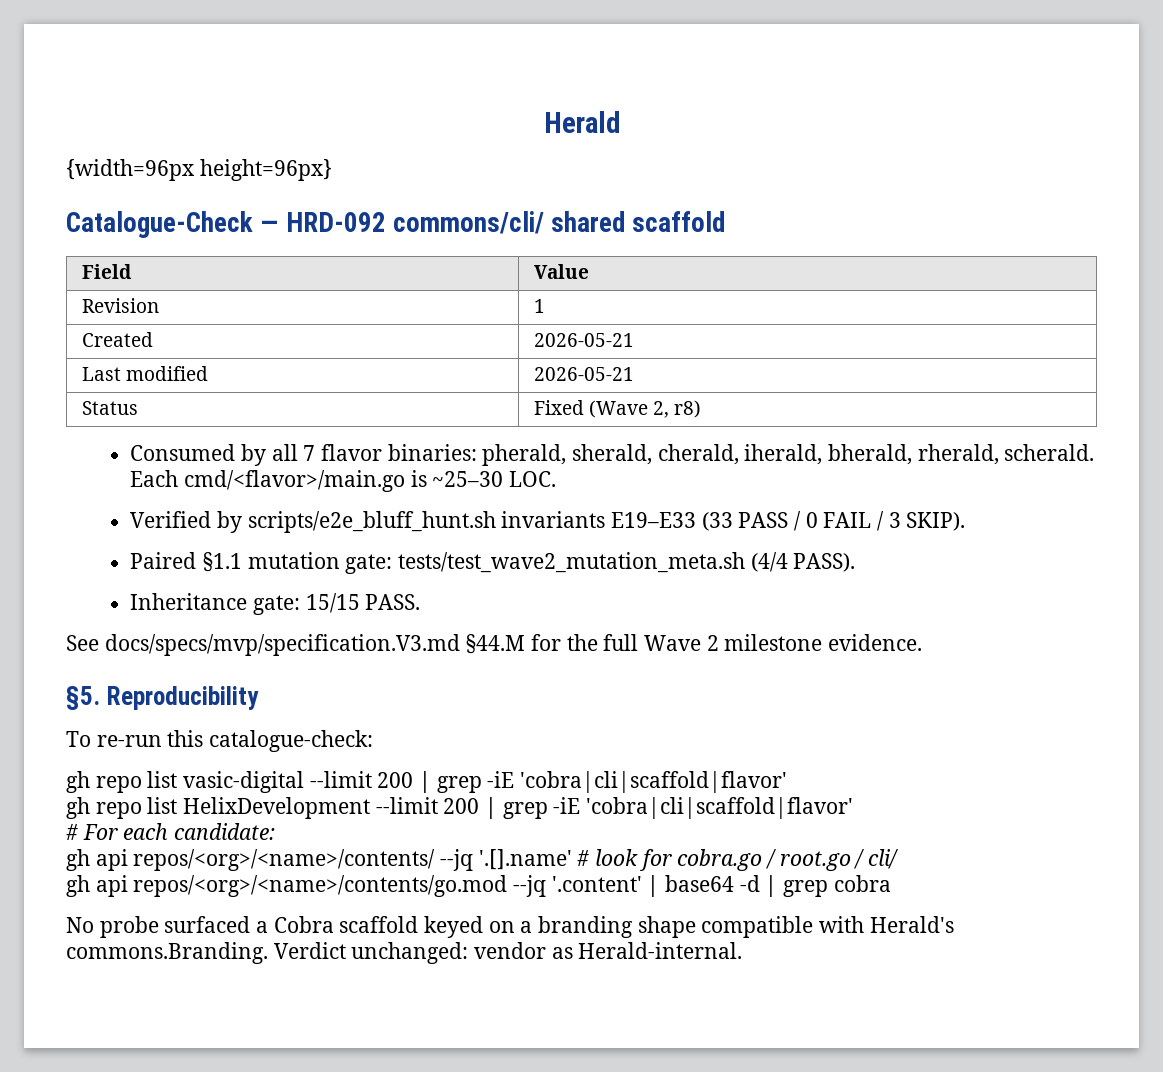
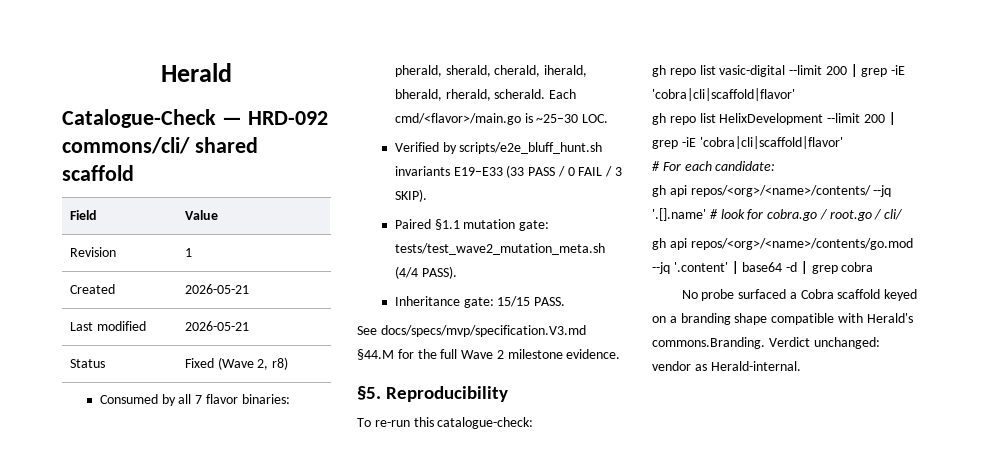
[66,159,332,181] // {width=96px height=96px} -> (232, 72) none

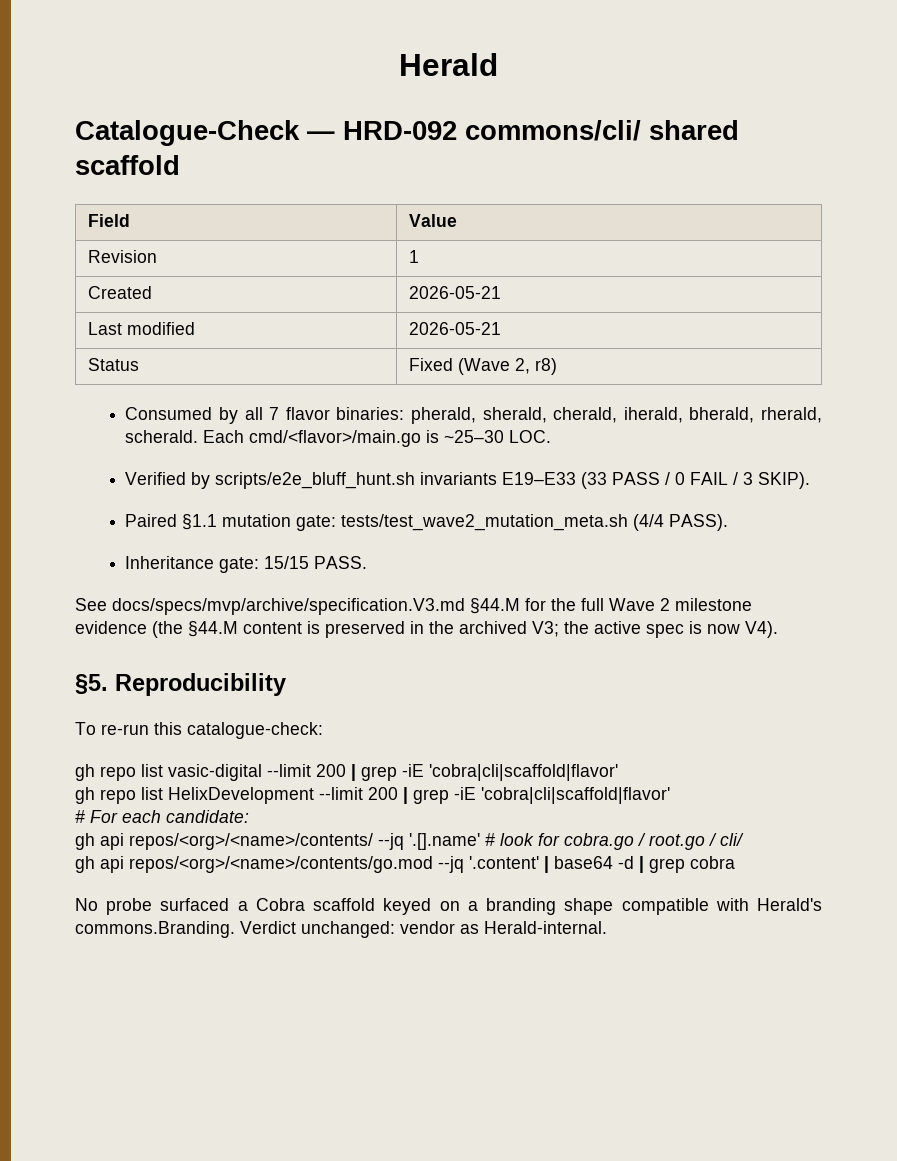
[380,325,586,337] docs/specs/mvp/specification.V3.md -> [112,598,465,615] docs/specs/mvp/archive/specification.V3.md
[566,349,621,359] evidence. -> [75,621,778,638] evidence (the §44.M content is preserved in the archived V3; the active spec is now V4).

